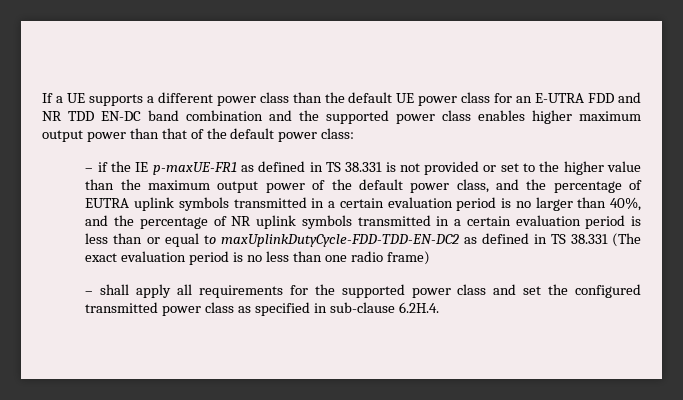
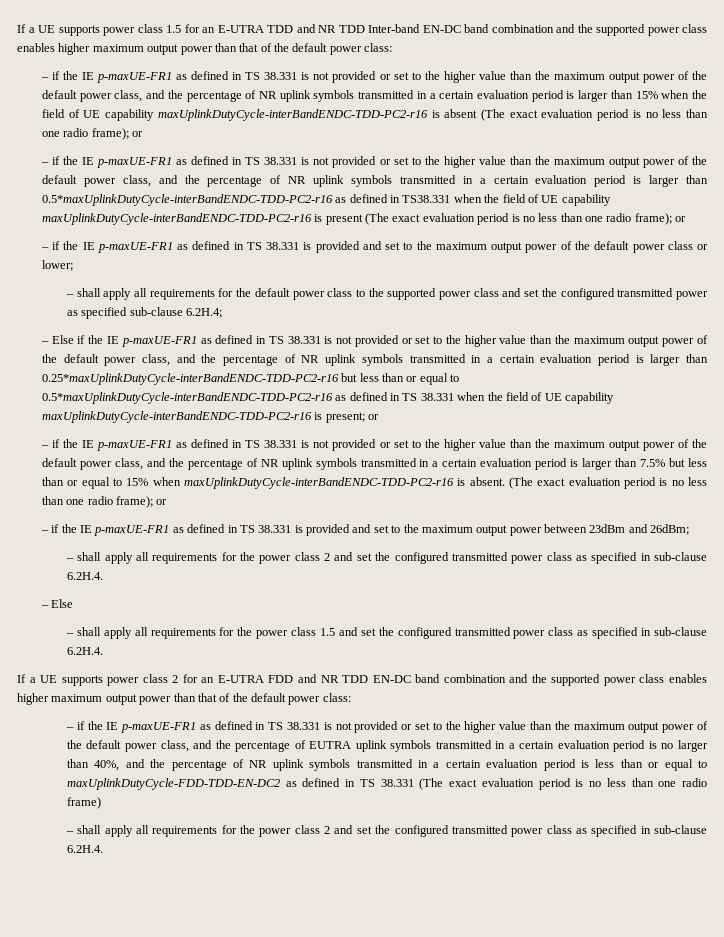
[42,92,491,106] If a UE supports a different power class than the default UE power class -> [17,24,707,36] [17,43,393,55] [40,71,708,83] [41,90,708,102] [41,109,709,121] [41,128,144,140] [40,156,708,168] [41,175,708,187] [41,194,611,206] [41,213,687,225] [40,241,708,253] [41,260,73,271] [65,288,709,300] [66,307,223,319] [40,335,709,347] [41,354,709,366] [41,373,460,385] [41,392,615,404] [41,411,380,423] [40,439,708,451] [41,458,707,470] [41,477,707,489] [41,496,168,508] [40,524,690,536] [65,552,708,564] [66,572,103,580] [40,599,74,608] [65,627,707,639] [66,647,103,655] [17,674,179,686] If a UE supports power class 1.5 for an E-UTRA TDD and NR TDD Inter-band EN-DC band combination and the supported power class enables higher maximum output power than that of the default power class: // – if the IE p-maxUE-FR1 as defined in TS 38.331 is not provided or set to the higher value than the maximum output power of the default power class, and the percentage of NR uplink symbols transmitted in a certain evaluation period is larger than 15% when the field of UE capability maxUplinkDutyCycle-interBandENDC-TDD-PC2-r16 is absent (The exact evaluation period is no less than one radio frame); or // – if the IE p-maxUE-FR1 as defined in TS 38.331 is not provided or set to the higher value than the maximum output power of the default power class, and the percentage of NR uplink symbols transmitted in a certain evaluation period is larger than 0.5*maxUplinkDutyCycle-interBandENDC-TDD-PC2-r16 as defined in TS38.331 when the field of UE capability maxUplinkDutyCycle-interBandENDC-TDD-PC2-r16 is present (The exact evaluation period is no less than one radio frame); or // – if the IE p-maxUE-FR1 as defined in TS 38.331 is provided and set to the maximum output power of the default power class or lower; // – shall apply all requirements for the default power class to the supported power class and set the configured transmitted power as specified sub-clause 6.2H.4; // – Else if the IE p-maxUE-FR1 as defined in TS 38.331 is not provided or set to the higher value than the maximum output power of the default power class, and the percentage of NR uplink symbols transmitted in a certain evaluation period is larger than 0.25*maxUplinkDutyCycle-interBandENDC-TDD-PC2-r16 but less than or equal to 0.5*maxUplinkDutyCycle-interBandENDC-TDD-PC2-r16 as defined in TS 38.331 when the field of UE capability maxUplinkDutyCycle-interBandENDC-TDD-PC2-r16 is present; or // – if the IE p-maxUE-FR1 as defined in TS 38.331 is not provided or set to the higher value than the maximum output power of the default power class, and the percentage of NR uplink symbols transmitted in a certain evaluation period is larger than 7.5% but less than or equal to 15% when maxUplinkDutyCycle-interBandENDC-TDD-PC2-r16 is absent. (The exact evaluation period is no less than one radio frame); or // – if the IE p-maxUE-FR1 as defined in TS 38.331 is provided and set to the maximum output power between 23dBm and 26dBm; // – shall apply all requirements for the power class 2 and set the configured transmitted power class as specified in sub-clause 6.2H.4. // – Else // – shall apply all requirements for the power class 1.5 and set the configured transmitted power class as specified in sub-clause 6.2H.4. // If a UE supports power class 2
[341,284,487,298] supported power class -> [259,825,331,837] power class 2

